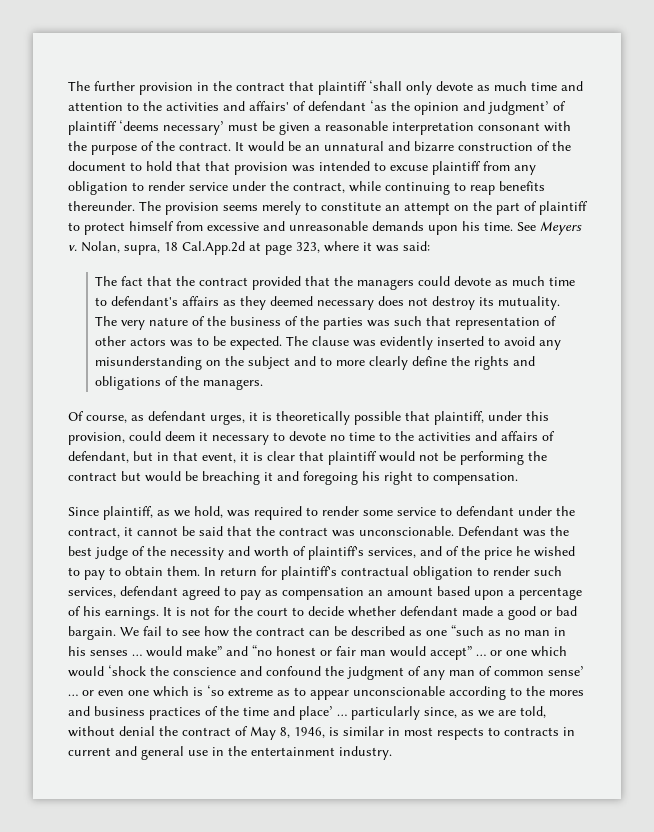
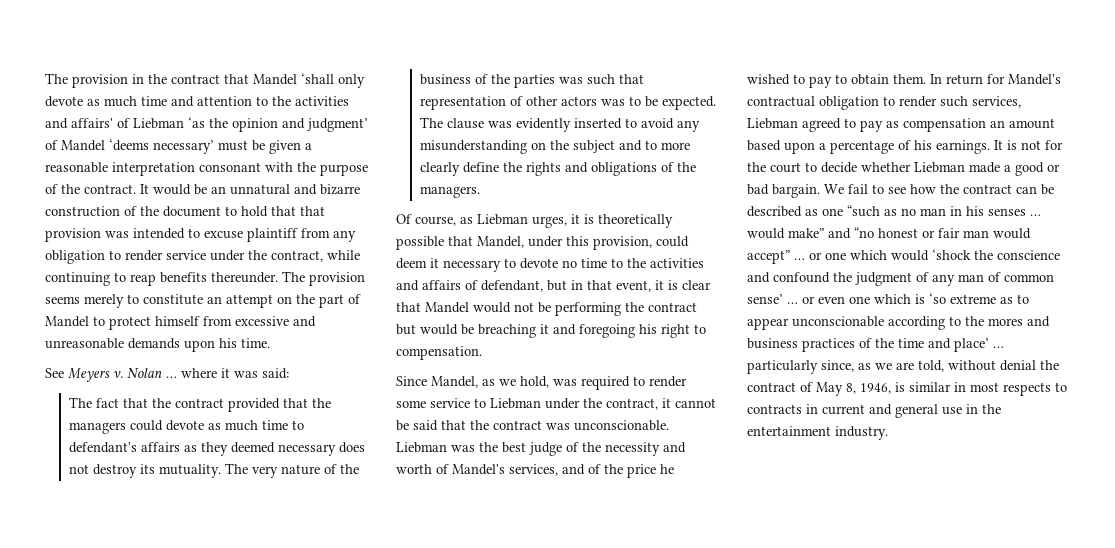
[68,81,135,91] The further -> [45,73,68,84] The
[318,81,367,95] plaintiff -> [253,74,297,85] Mandel
[308,101,366,111] defendant -> [133,118,184,129] Liebman
[68,121,117,135] plaintiff -> [61,140,105,151] Mandel
[539,201,588,215] plaintiff -> [45,316,89,327] Mandel
(513, 226) none -> (270, 343) //
[81,241,320,255] Nolan, supra, 18 Cal.App.2d at page 323, -> [127,368,177,378] Nolan …
[148,411,206,421] defendant -> [477,214,528,225] Liebman
[434,411,484,425] plaintiff, -> [477,236,524,248] Mandel,
[328,451,377,465] plaintiff -> [425,302,469,313] Mandel
[103,506,153,520] plaintiff, -> [431,376,478,388] Mandel,
[456,506,514,516] defendant -> [490,398,541,409] Liebman
[458,526,519,537] Defendant -> [396,442,447,453] Liebman
[308,546,364,560] plaintiff's -> [452,464,505,475] Mandel's
[281,566,337,580] plaintiff's -> [1008,74,1061,85] Mandel's
[120,586,178,596] defendant -> [747,118,798,129] Liebman
[400,606,458,616] defendant -> [914,162,965,173] Liebman

